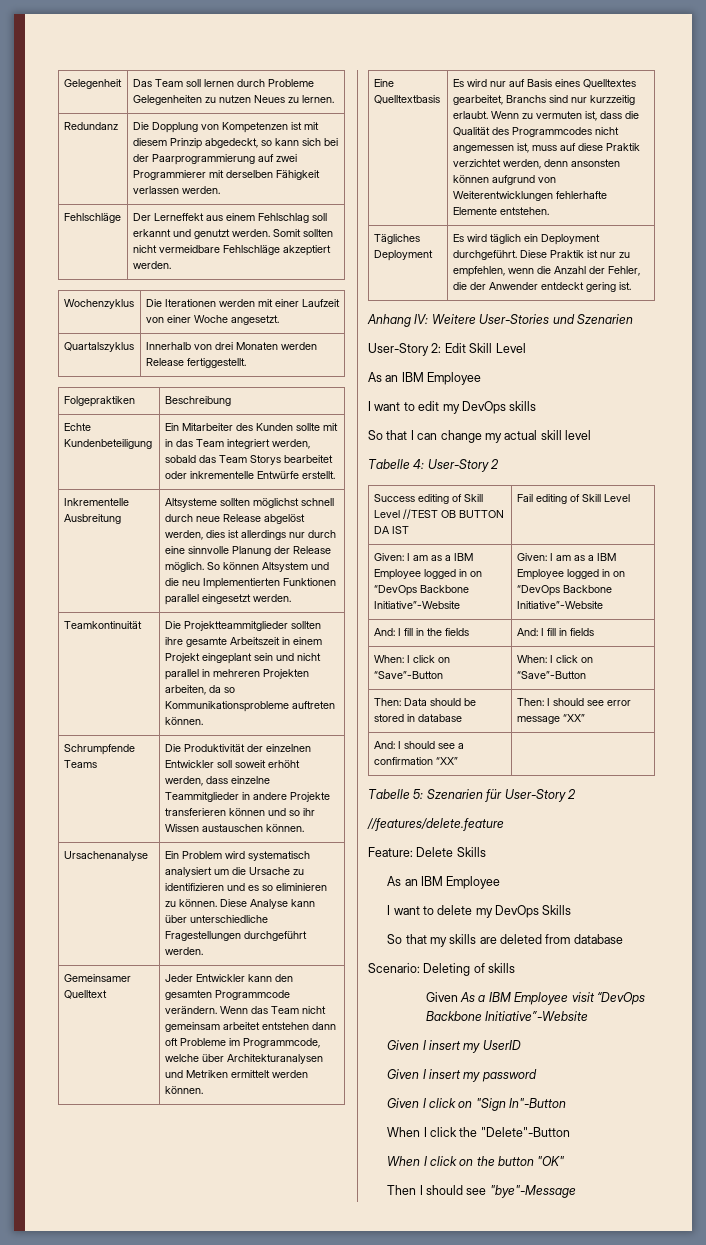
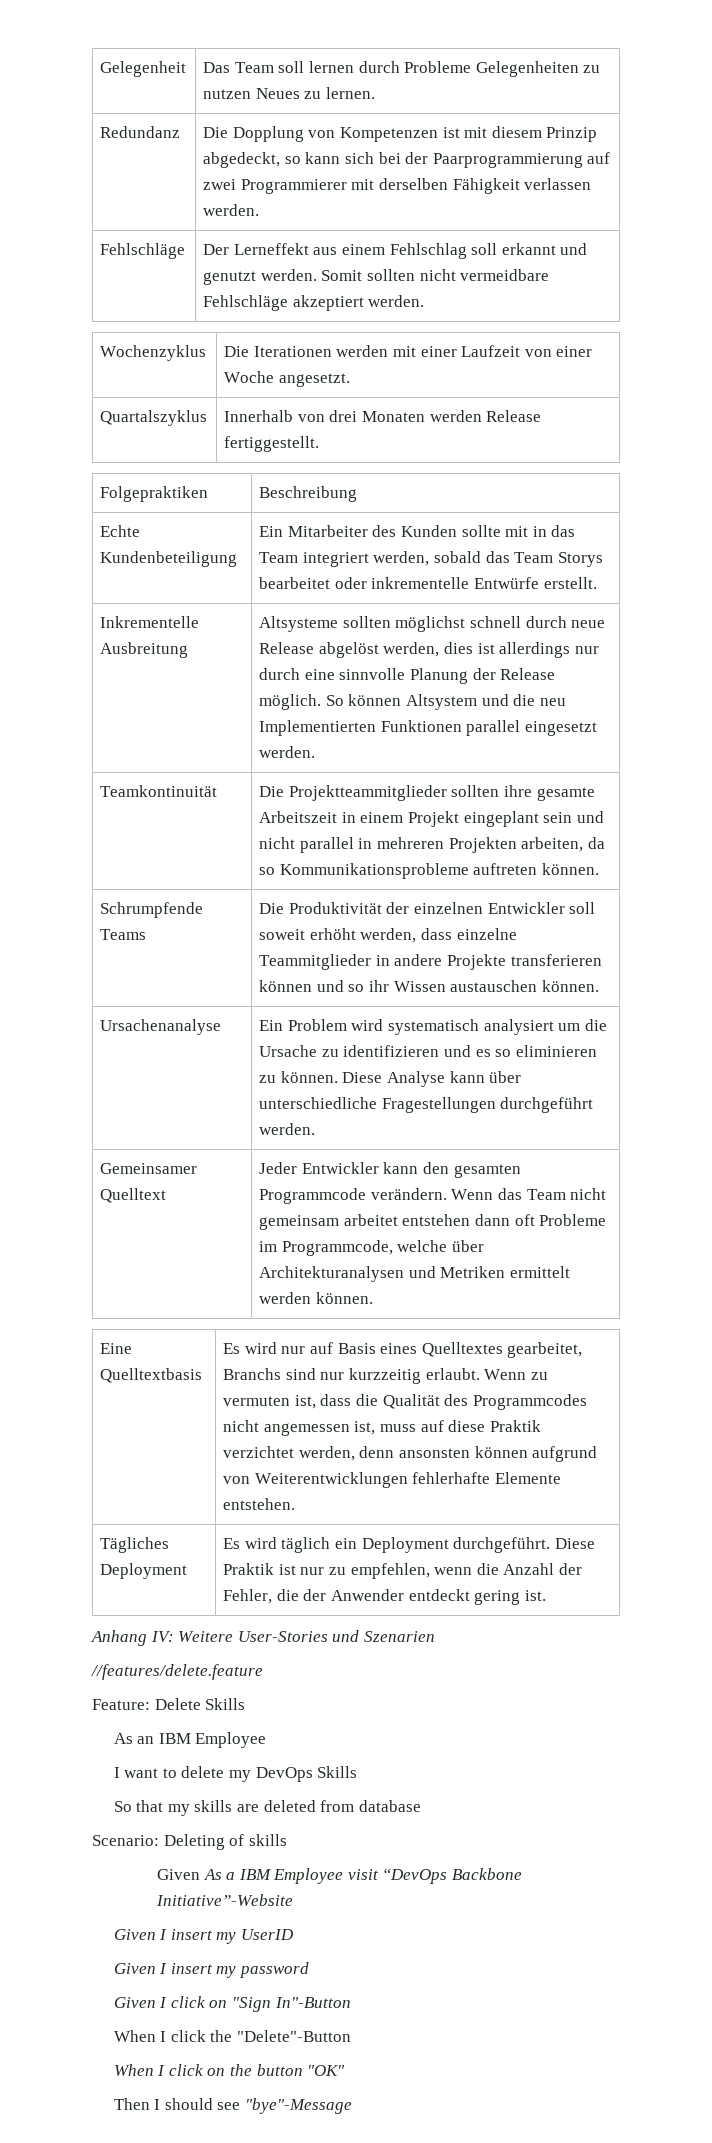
[368,343,526,356] [368,372,482,385] [368,401,537,414] [368,430,591,443] [368,459,500,472] [373,494,483,504] [373,509,504,519] [373,526,409,534] [516,494,630,504] [373,553,473,561] [373,569,482,580] [373,585,469,596] [373,601,460,609] [516,553,616,561] [516,569,625,580] [516,585,612,596] [516,601,603,609] [373,628,469,636] [516,628,594,636] [373,655,450,663] [373,671,443,679] [516,655,593,663] [516,671,586,679] [373,698,476,706] [373,714,462,722] [516,698,631,706] [516,714,585,724] [373,741,464,749] [373,757,458,765] [368,789,576,802] // User-Story 2: Edit Skill Level // As an IBM Employee // I want to edit my DevOps skills // So that I can change my actual skill level // Tabelle 4: User-Story 2 // Success editing of Skill Level //TEST OB BUTTON DA IST | Fail editing of Skill Level // Given: I am as a IBM Employee logged in on “DevOps Backbone Initiative”-Website | Given: I am as a IBM Employee logged in on “DevOps Backbone Initiative”-Website // And: I fill in the fields | And: I fill in fields // When: I click on “Save”-Button | When: I click on “Save”-Button // Then: Data should be stored in database | Then: I should see error message “XX” // And: I should see a confirmation “XX” | // Tabelle 5: Szenarien für User-Story 2 -> (435, 1636) none

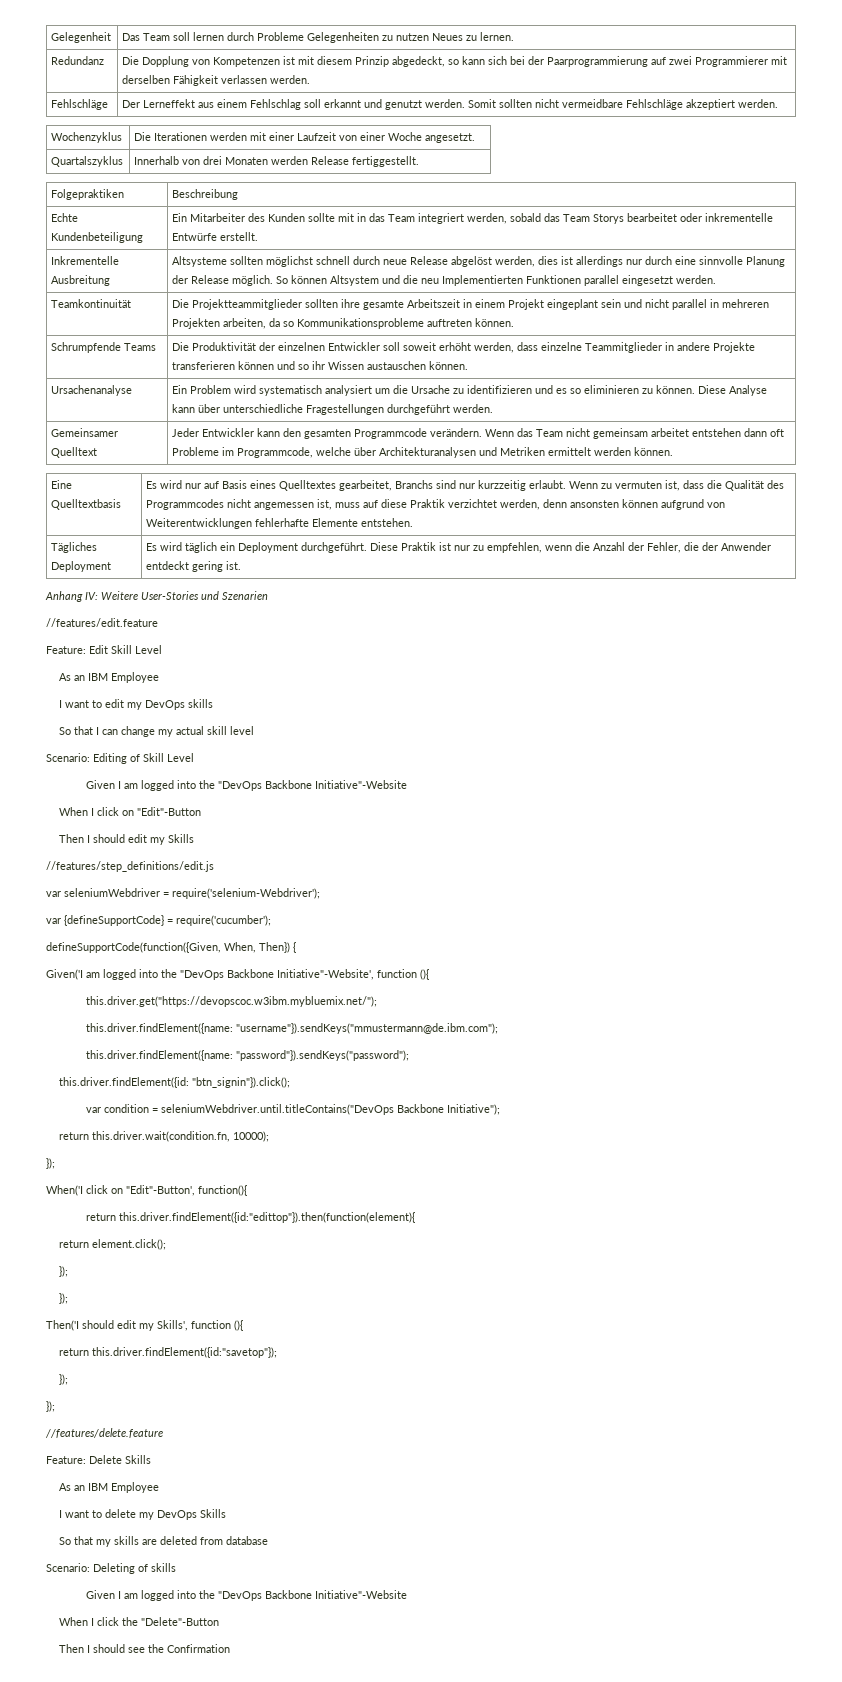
(435, 1636) none -> [46,618,158,627] [46,645,162,654] [59,672,160,683] [59,699,214,710] [59,726,255,737] [46,753,194,764] [85,780,407,791] [59,807,202,816] [59,834,195,845] [46,861,214,872] [46,888,320,899] [46,915,271,926] [46,942,296,953] [46,969,429,980] [85,996,377,1007] [85,1023,498,1034] [85,1050,409,1061] [59,1077,291,1088] [85,1104,500,1115] [59,1131,270,1142] [46,1158,55,1169] [46,1185,247,1196] [85,1212,415,1223] [59,1239,167,1250] [59,1266,69,1277] [59,1293,69,1304] [46,1320,243,1331] [59,1347,278,1358] [59,1374,69,1385] [46,1401,55,1412] // //features/edit.feature // Feature: Edit Skill Level // As an IBM Employee // I want to edit my DevOps skills // So that I can change my actual skill level // Scenario: Editing of Skill Level // Given I am logged into the "DevOps Backbone Initiative"-Website // When I click on "Edit"-Button // Then I should edit my Skills // //features/step_definitions/edit.js // var seleniumWebdriver = require('selenium-Webdriver'); // var {defineSupportCode} = require('cucumber'); // defineSupportCode(function({Given, When, Then}) { // Given('I am logged into the "DevOps Backbone Initiative"-Website', function (){ // this.driver.get("https://devopscoc.w3ibm.mybluemix.net/"); // this.driver.findElement({name: "username"}).sendKeys("mmustermann@de.ibm.com"); // this.driver.findElement({name: "password"}).sendKeys("password"); // this.driver.findElement({id: "btn_signin"}).click(); // var condition = seleniumWebdriver.until.titleContains("DevOps Backbone Initiative"); // return this.driver.wait(condition.fn, 10000); // }); // When('I click on "Edit"-Button', function(){ // return this.driver.findElement({id:"edittop"}).then(function(element){ // return element.click(); // }); // }); // Then('I should edit my Skills', function (){ // return this.driver.findElement({id:"savetop"}); // }); // });
[203,1868,523,1884] [155,1894,293,1906] [113,1929,295,1944] [113,1962,310,1978] [113,1996,351,2012] As a IBM Employee visit “DevOps Backbone Initiative”-Website // Given I insert my UserID // Given I insert my password // Given I click on "Sign In"-Button -> [117,1590,407,1601] I am logged into the "DevOps Backbone Initiative"-Website
[113,2064,346,2076] // When I click on the button "OK" -> (220, 1621) none
[245,2098,353,2114] "bye"-Message -> [148,1644,231,1653] the Confirmation

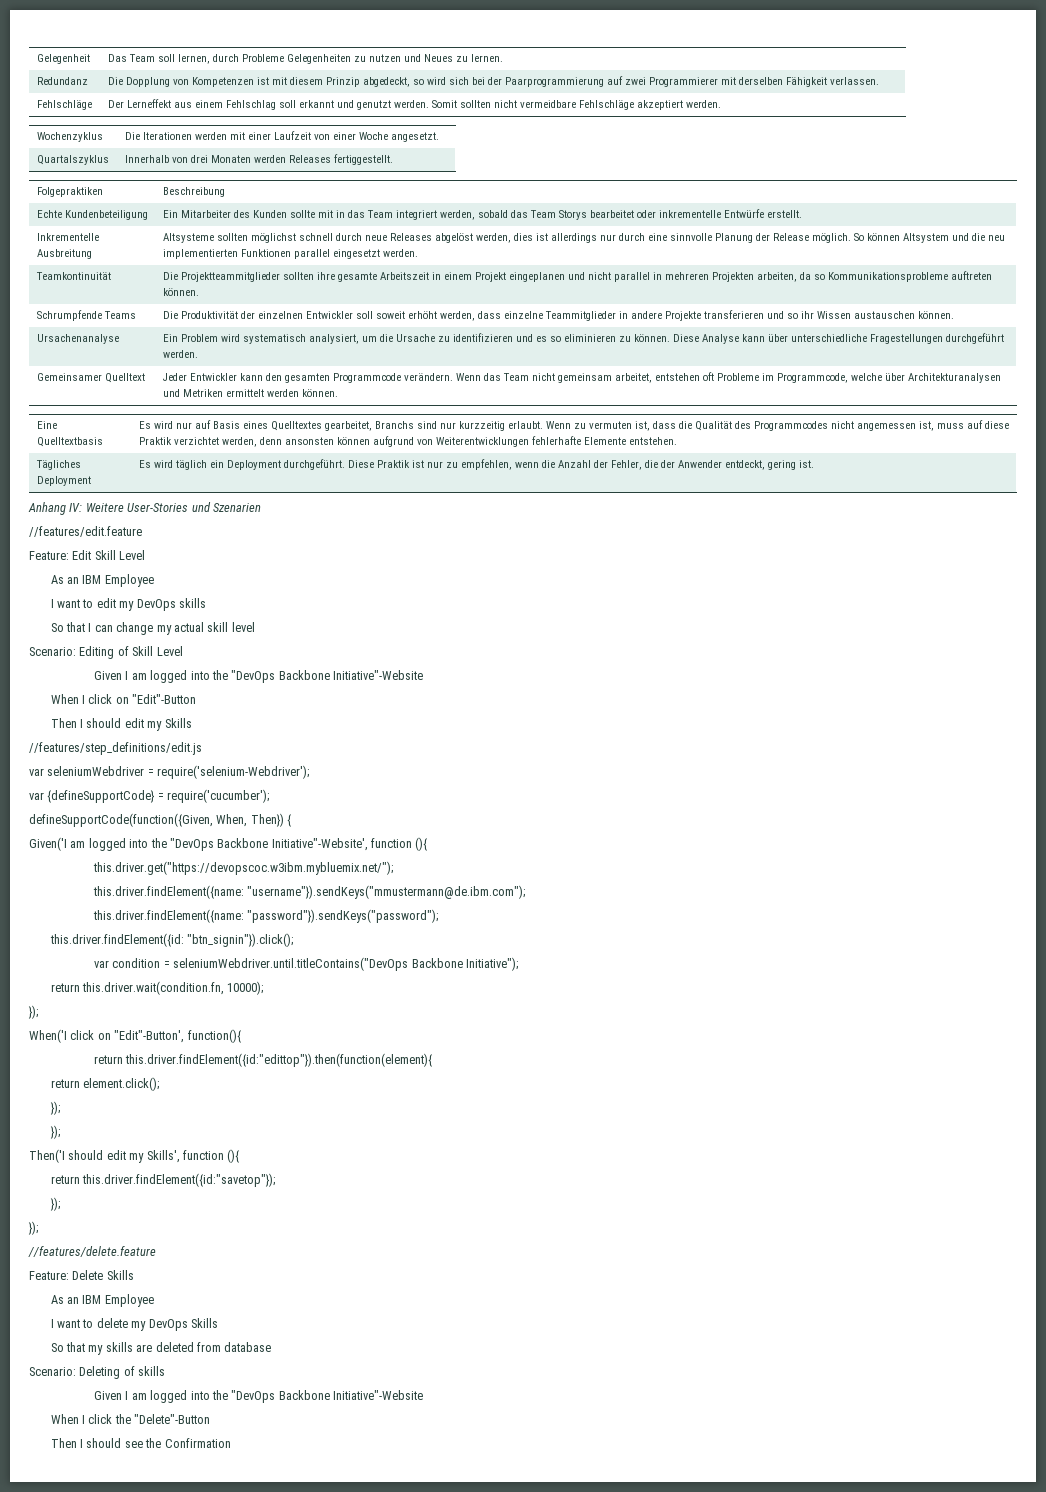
[193,32,225,41] lernen -> [177,54,210,64] lernen,
(430, 37) none -> [403,54,421,62] und
[462,56,486,65] kann -> [426,77,446,85] wird
[221,75,311,84] verlassen werden. -> [829,77,879,85] verlassen.
[311,156,350,165] Release -> [288,155,331,163] Releases
[410,256,449,265] Release -> [389,233,432,241] Releases
[442,275,524,286] Implementierten -> [162,249,238,259] implementierten
[547,299,622,310] eingeplant sein -> [508,272,565,282] eingeplanen
[238,361,275,370] können -> (764, 314) none
[325,385,373,396] analysiert -> [308,334,359,344] analysiert,
[651,428,768,437] arbeitet entstehen dann -> [614,373,700,383] arbeitet, entstehen
[146,561,190,570] entdeckt -> [724,460,765,470] entdeckt,

